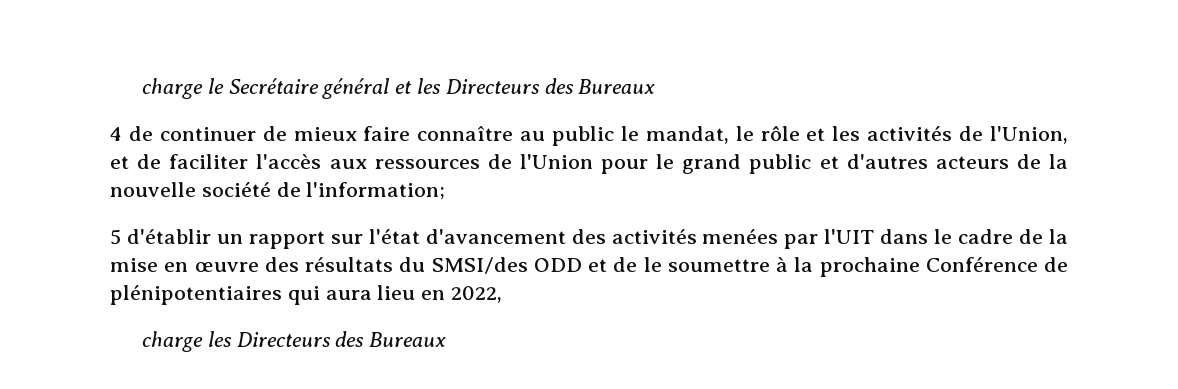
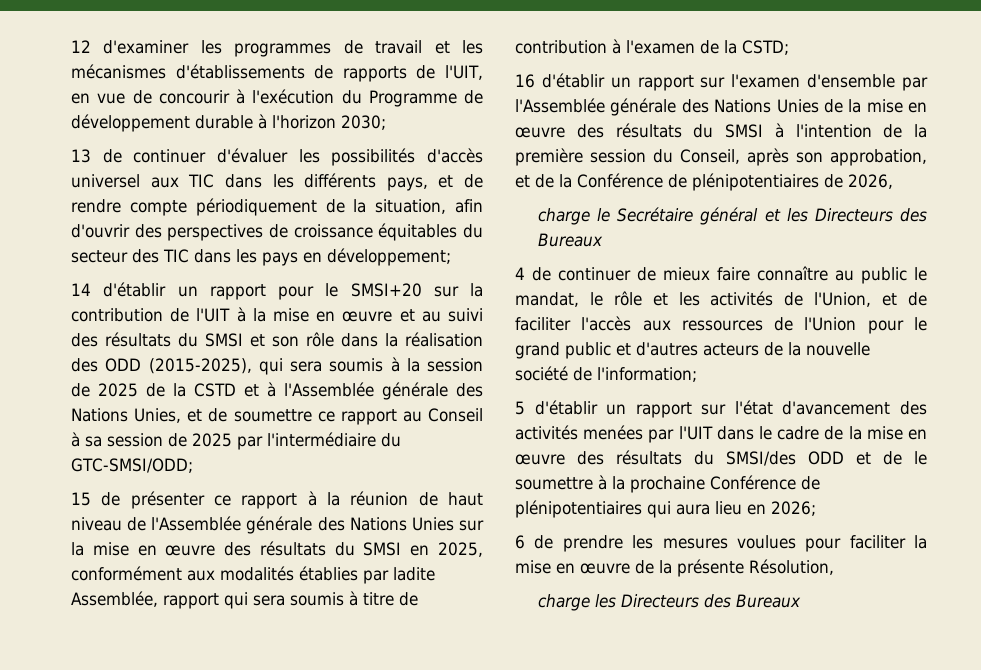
(141, 88) none -> [71,40,484,57] [71,64,484,82] [71,89,483,107] [71,114,386,132] [71,148,483,166] [71,173,483,191] [71,198,483,216] [71,223,483,241] [71,248,451,266] [71,282,483,300] [71,307,483,322] [71,332,483,347] [71,357,483,375] [71,382,483,400] [71,408,483,425] [71,432,401,450] [71,458,193,473] [71,491,483,509] [71,516,485,534] [71,541,483,557] [71,566,435,584] [71,591,418,609] [515,39,789,55] [515,73,928,91] [515,98,927,116] [515,123,927,138] [515,148,927,166] [515,173,893,191] 12 d'examiner les programmes de travail et les mécanismes d'établissements de rapports de l'UIT, en vue de concourir à l'exécution du Programme de développement durable à l'horizon 2030; // 13 de continuer d'évaluer les possibilités d'accès universel aux TIC dans les différents pays, et de rendre compte périodiquement de la situation, afin d'ouvrir des perspectives de croissance équitables du secteur des TIC dans les pays en développement; // 14 d'établir un rapport pour le SMSI+20 sur la contribution de l'UIT à la mise en œuvre et au suivi des résultats du SMSI et son rôle dans la réalisation des ODD (2015-2025), qui sera soumis à la session de 2025 de la CSTD et à l'Assemblée générale des Nations Unies, et de soumettre ce rapport au Conseil à sa session de 2025 par l'intermédiaire du GTC-SMSI/ODD; // 15 de présenter ce rapport à la réunion de haut niveau de l'Assemblée générale des Nations Unies sur la mise en œuvre des résultats du SMSI en 2025, conformément aux modalités établies par ladite Assemblée, rapport qui sera soumis à titre de contribution à l'examen de la CSTD; // 16 d'établir un rapport sur l'examen d'ensemble par l'Assemblée générale des Nations Unies de la mise en œuvre des résultats du SMSI à l'intention de la première session du Conseil, après son approbation, et de la Conférence de plénipotentiaires de 2026, //
[451,286,503,303] 2022, -> [771,501,816,516] [515,535,927,552] [515,559,834,577] 2026; // 6 de prendre les mesures voulues pour faciliter la mise en œuvre de la présente Résolution,

